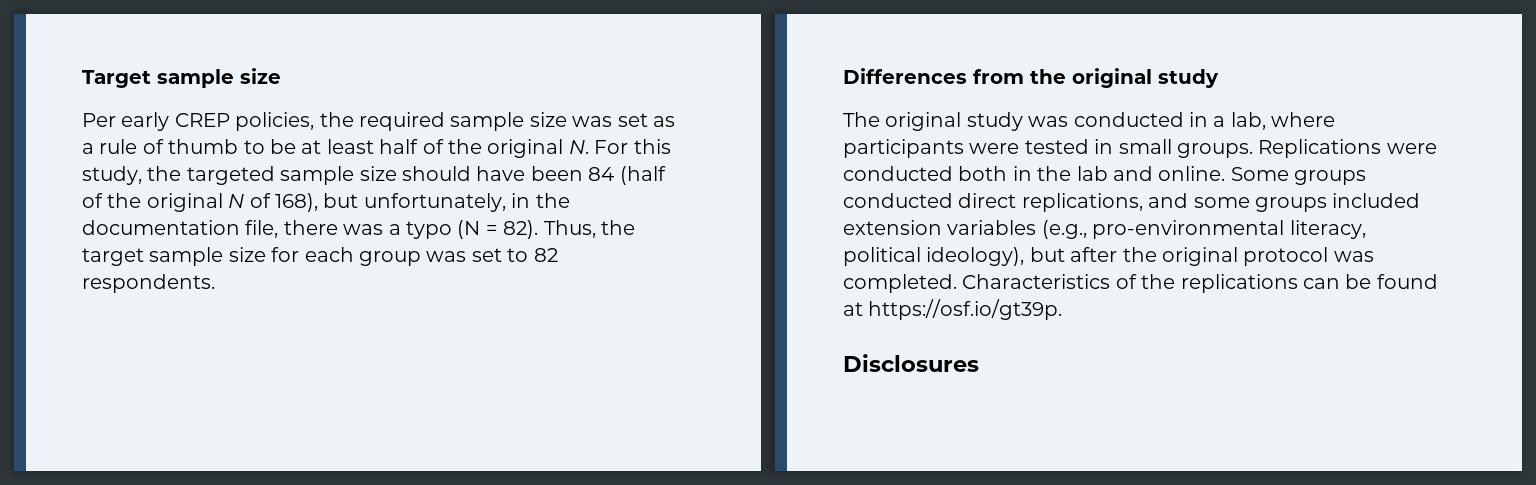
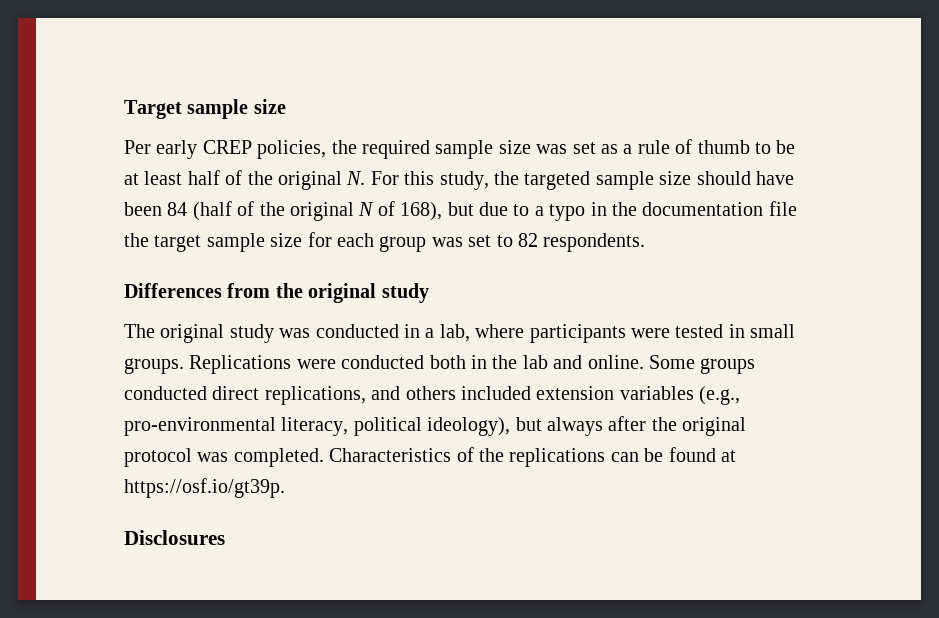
[363,193,570,212] [82,220,596,239] unfortunately, in the documentation file, there was a typo (N = 82). Thus, -> [478,201,797,221] due to a typo in the documentation file
[1193,197,1327,212] some groups -> [405,386,456,400] others
(1065, 254) none -> [547,417,603,436] always

